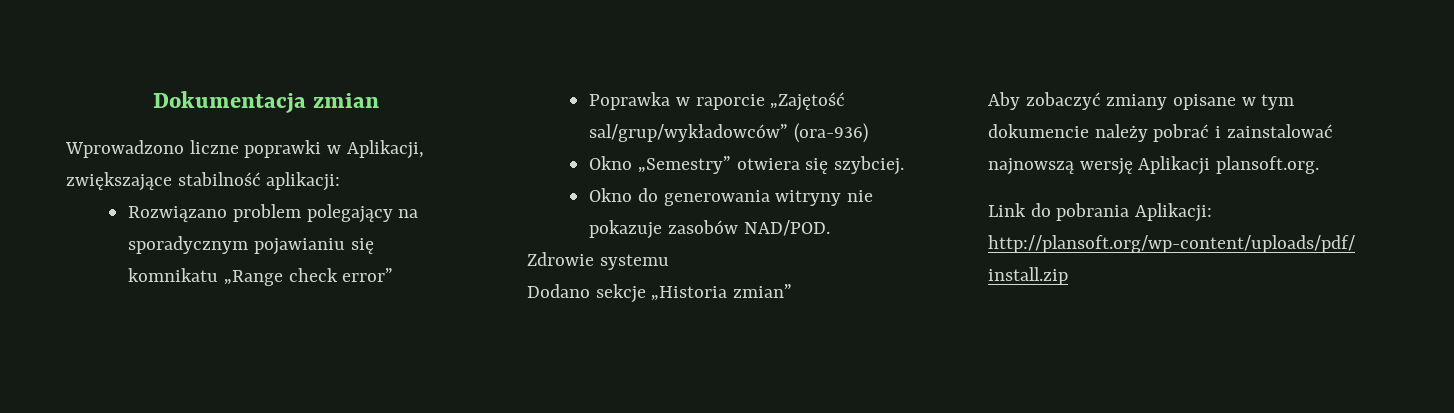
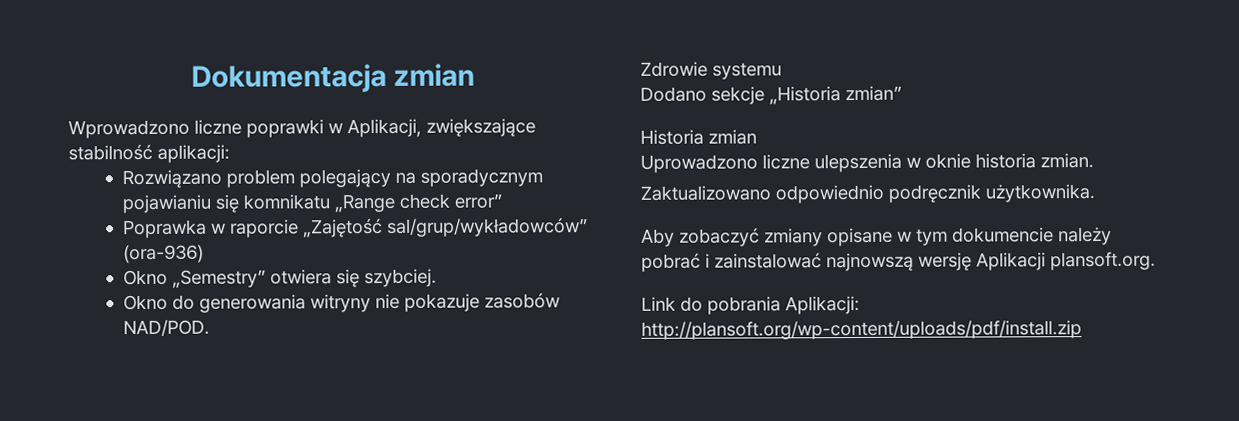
(793, 291) none -> [640,129,757,145] [640,153,1094,173] [640,184,1095,204] // Historia zmian // Uprowadzono liczne ulepszenia w oknie historia zmian. // Zaktualizowano odpowiednio podręcznik użytkownika.

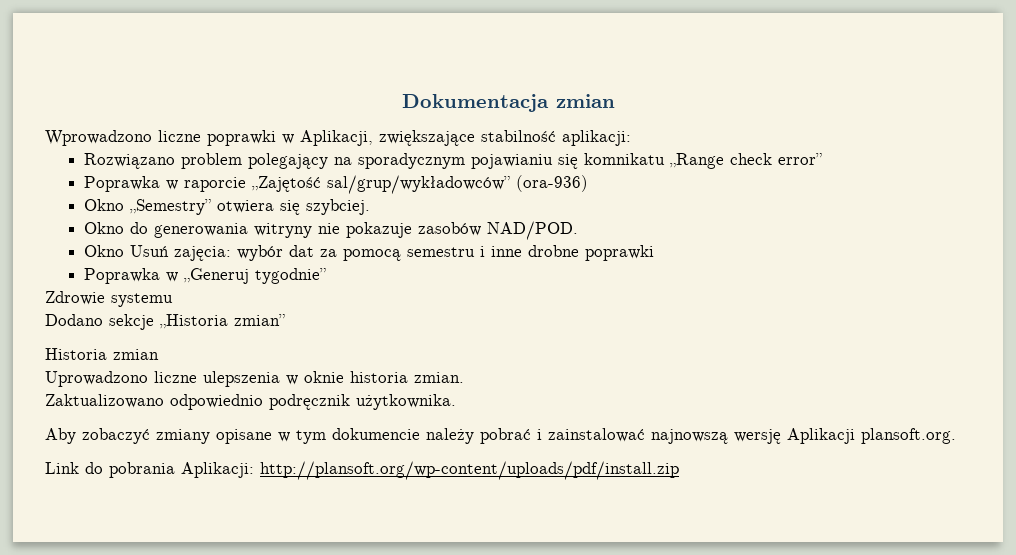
(210, 328) none -> [83,245,654,261] [83,268,326,284] // Okno Usuń zajęcia: wybór dat za pomocą semestru i inne drobne poprawki // Poprawka w „Generuj tygodnie”

